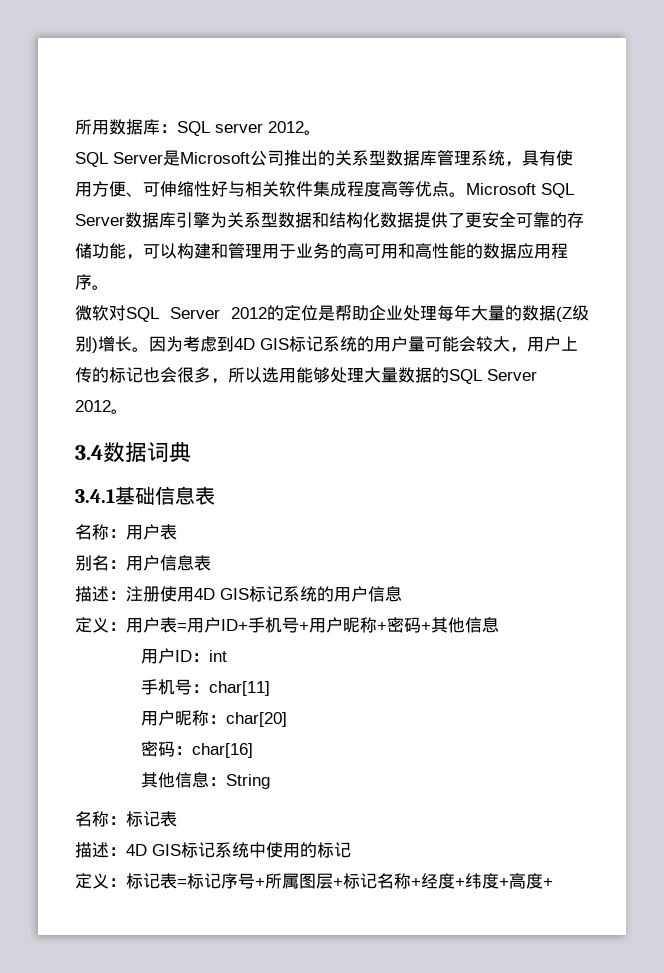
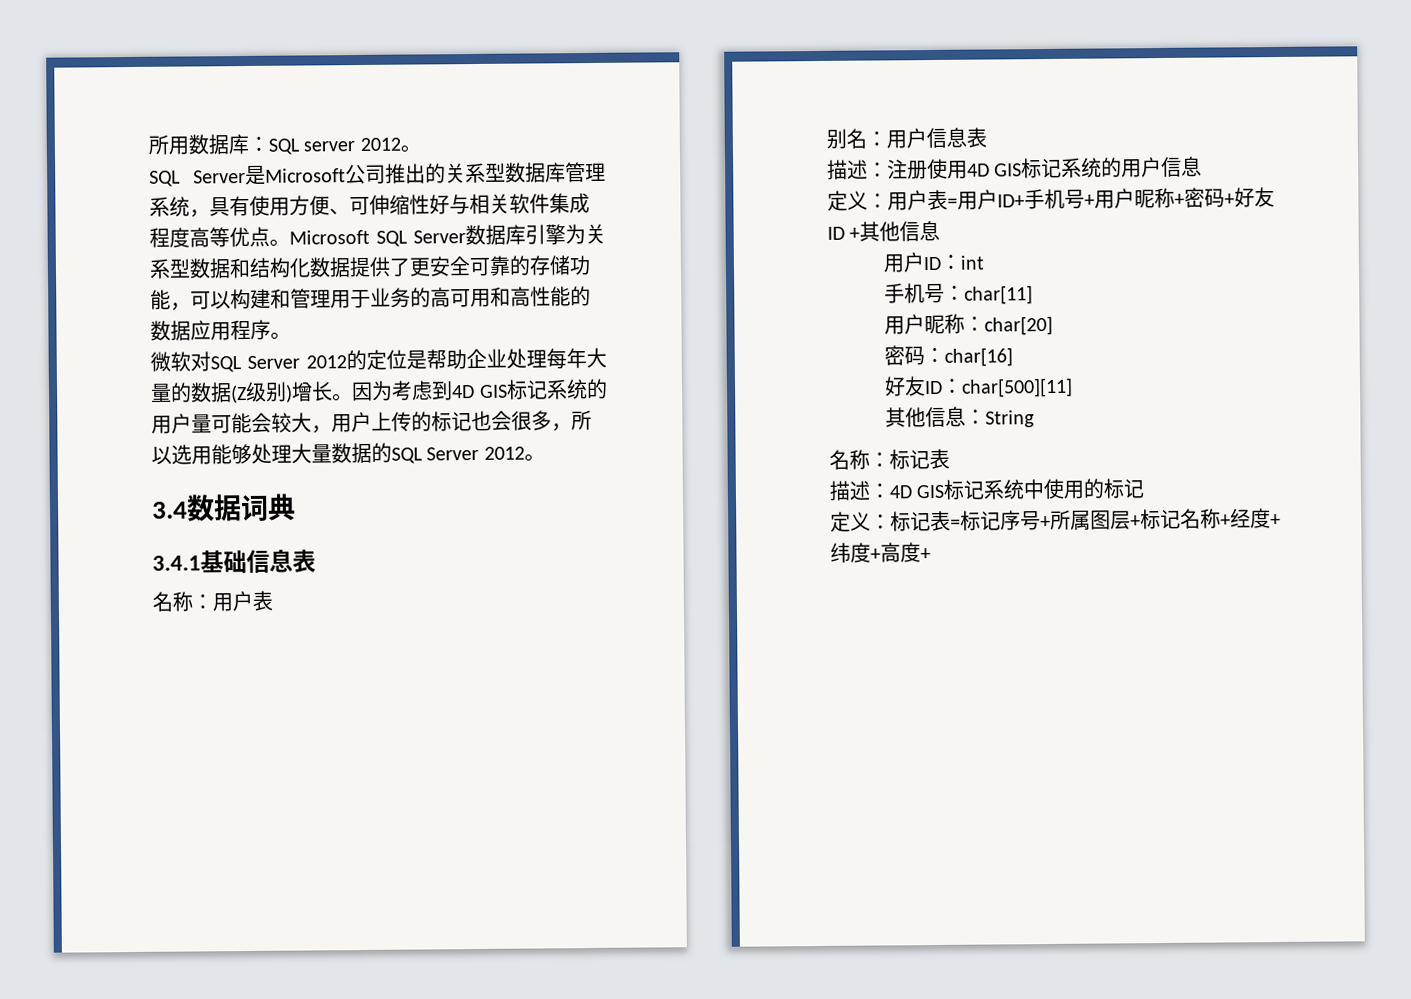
(431, 626) none -> [1234,187,1275,208] [827,226,861,240] 好友ID +
(253, 750) none -> [883,376,1073,398] // 好友ID：char[500][11]

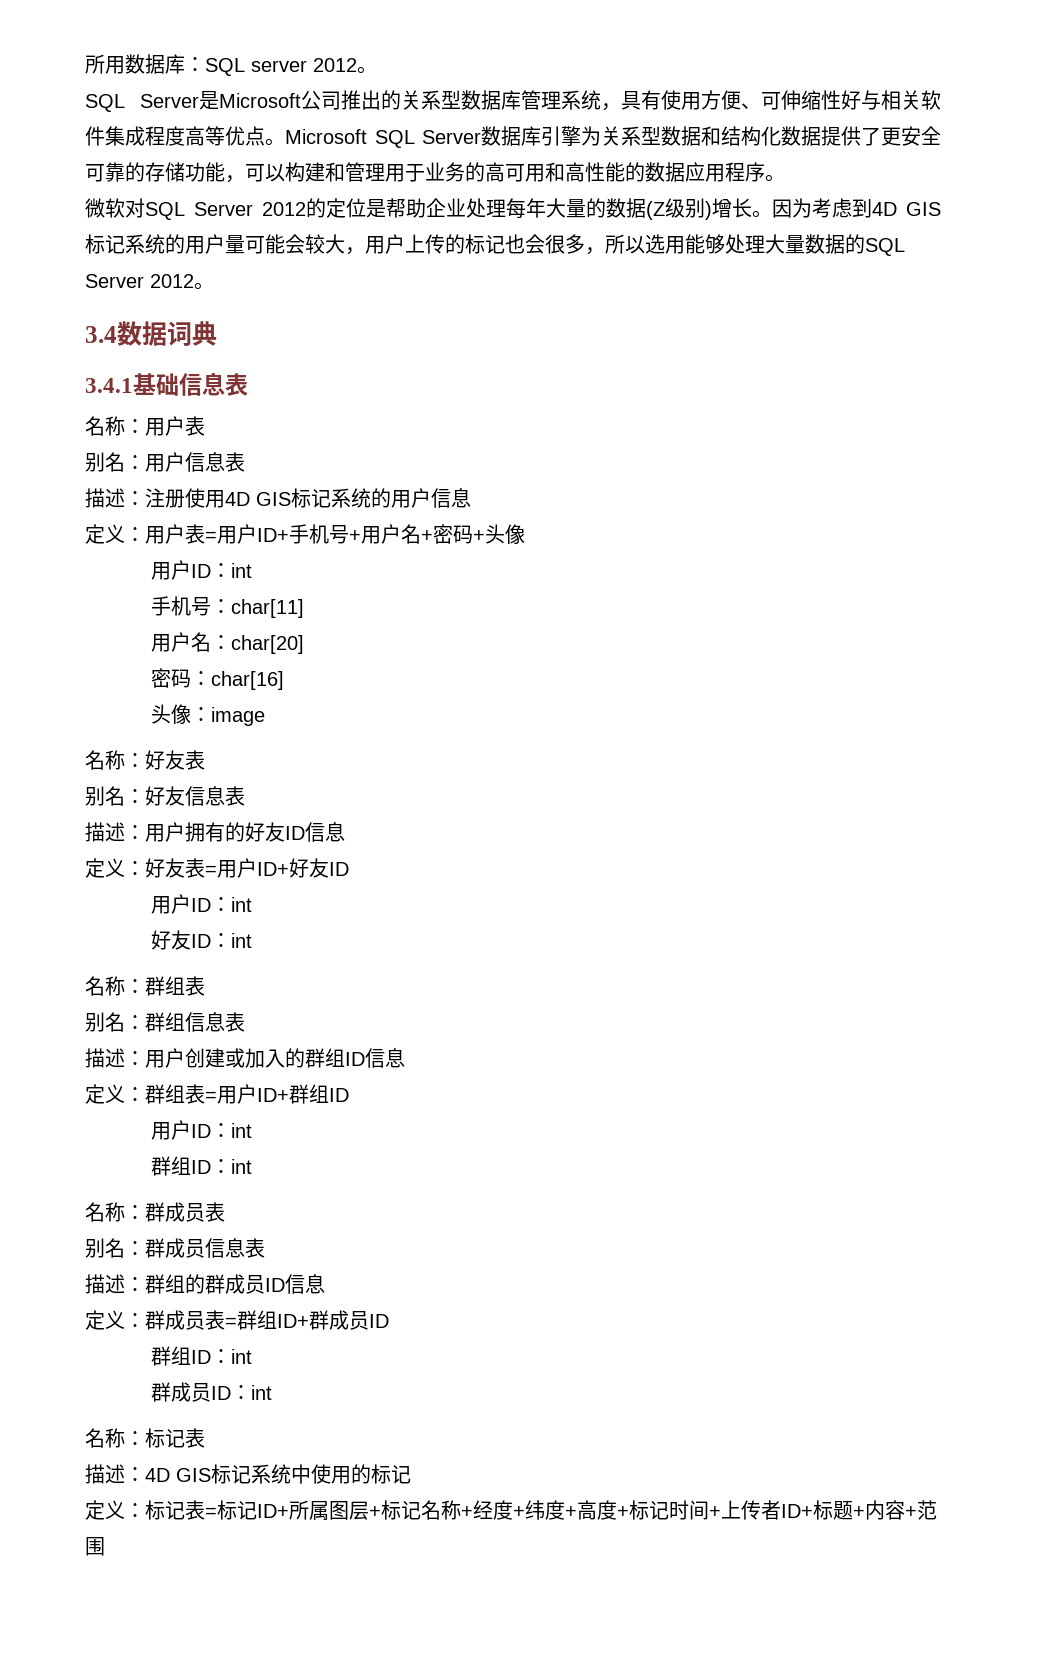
[1134,187,1175,209] 昵称 -> [401,524,421,544] 名
[1234,187,1275,208] [827,220,941,242] 好友ID +其他信息 -> [485,524,525,544] 头像
[923,313,965,335] 昵称 -> [191,632,212,652] 名
[883,376,1073,398] [884,406,1035,428] 好友ID：char[500][11] // 其他信息：String -> [151,704,266,726] [85,750,205,770] [85,786,245,806] [85,822,345,842] [85,858,349,878] [151,894,253,914] [151,930,253,950] [85,976,205,996] [85,1012,245,1032] [85,1048,405,1068] [85,1084,349,1104] [151,1120,253,1140] [151,1156,253,1176] [85,1202,225,1222] [85,1238,265,1258] [85,1274,325,1294] [85,1310,389,1330] [151,1346,253,1366] [151,1382,273,1402] 头像：image // 名称：好友表 // 别名：好友信息表 // 描述：用户拥有的好友ID信息 // 定义：好友表=用户ID+好友ID // 用户ID：int // 好友ID：int // 名称：群组表 // 别名：群组信息表 // 描述：用户创建或加入的群组ID信息 // 定义：群组表=用户ID+群组ID // 用户ID：int // 群组ID：int // 名称：群成员表 // 别名：群成员信息表 // 描述：群组的群成员ID信息 // 定义：群成员表=群组ID+群成员ID // 群组ID：int // 群成员ID：int
[1000,510,1051,531] 序号+ -> [257,1504,289,1518] ID+
(931, 554) none -> [629,1500,937,1520] [85,1537,105,1556] 标记时间+上传者ID+标题+内容+范围

